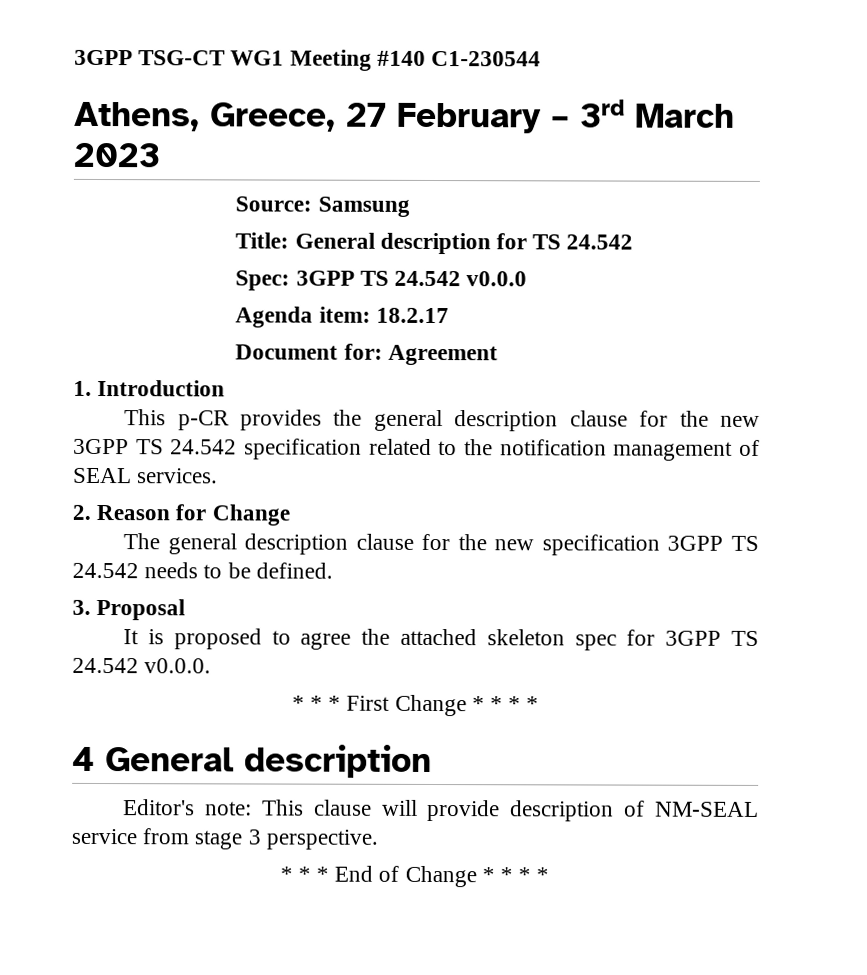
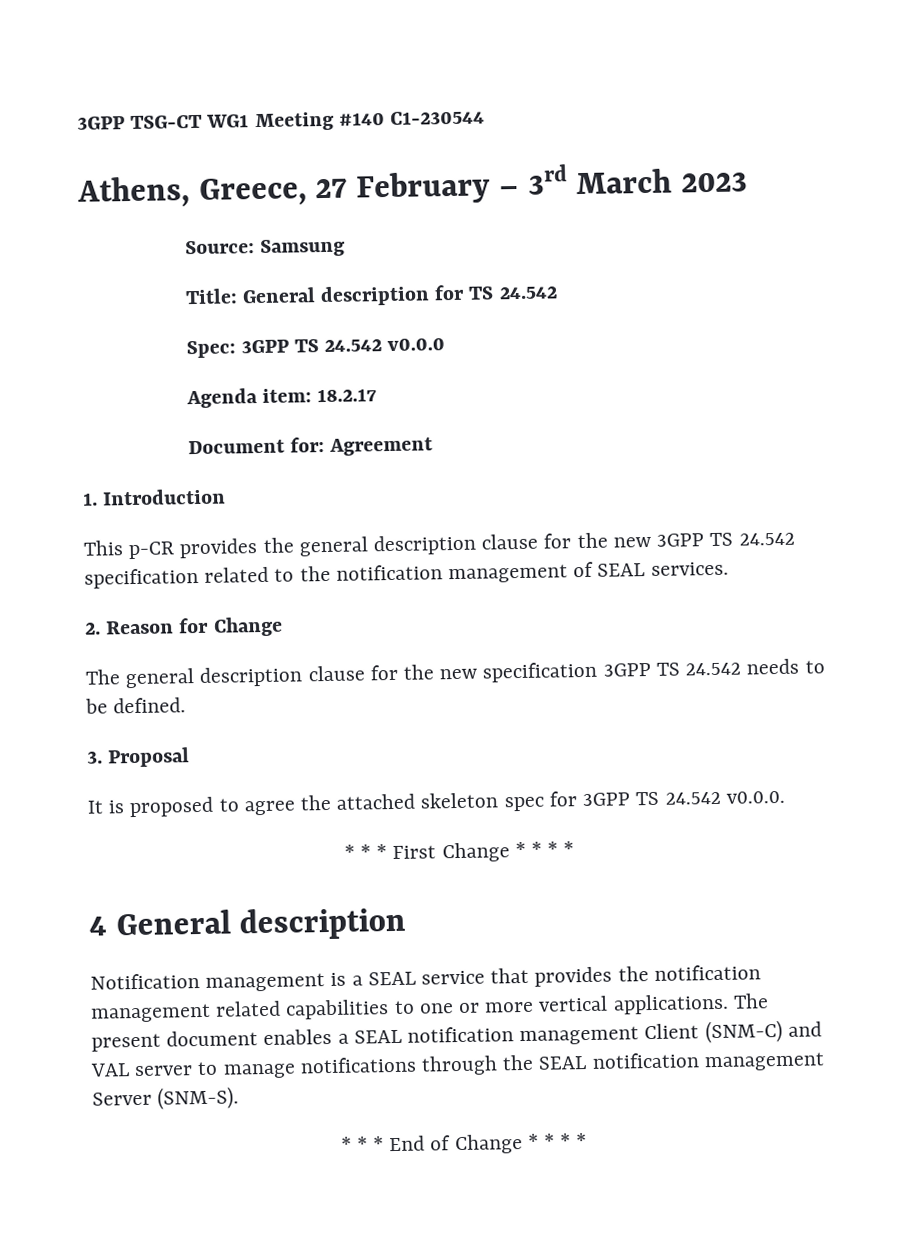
[123,799,759,822] [71,828,378,850] Editor's note: This clause will provide description of NM-SEAL service from stage 3 perspective. -> [90,964,761,992] [90,993,769,1023] [91,1019,822,1052] [90,1052,825,1079] [92,1086,240,1110] Notification management is a SEAL service that provides the notification management related capabilities to one or more vertical applications. The present document enables a SEAL notification management Client (SNM-C) and VAL server to manage notifications through the SEAL notification management Server (SNM-S).

